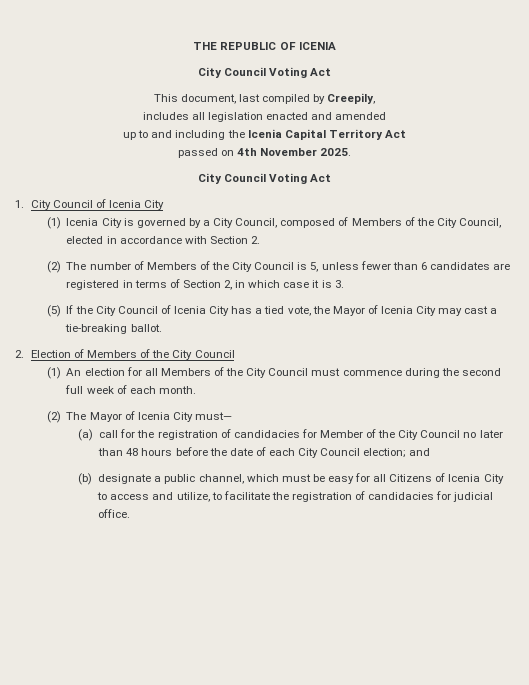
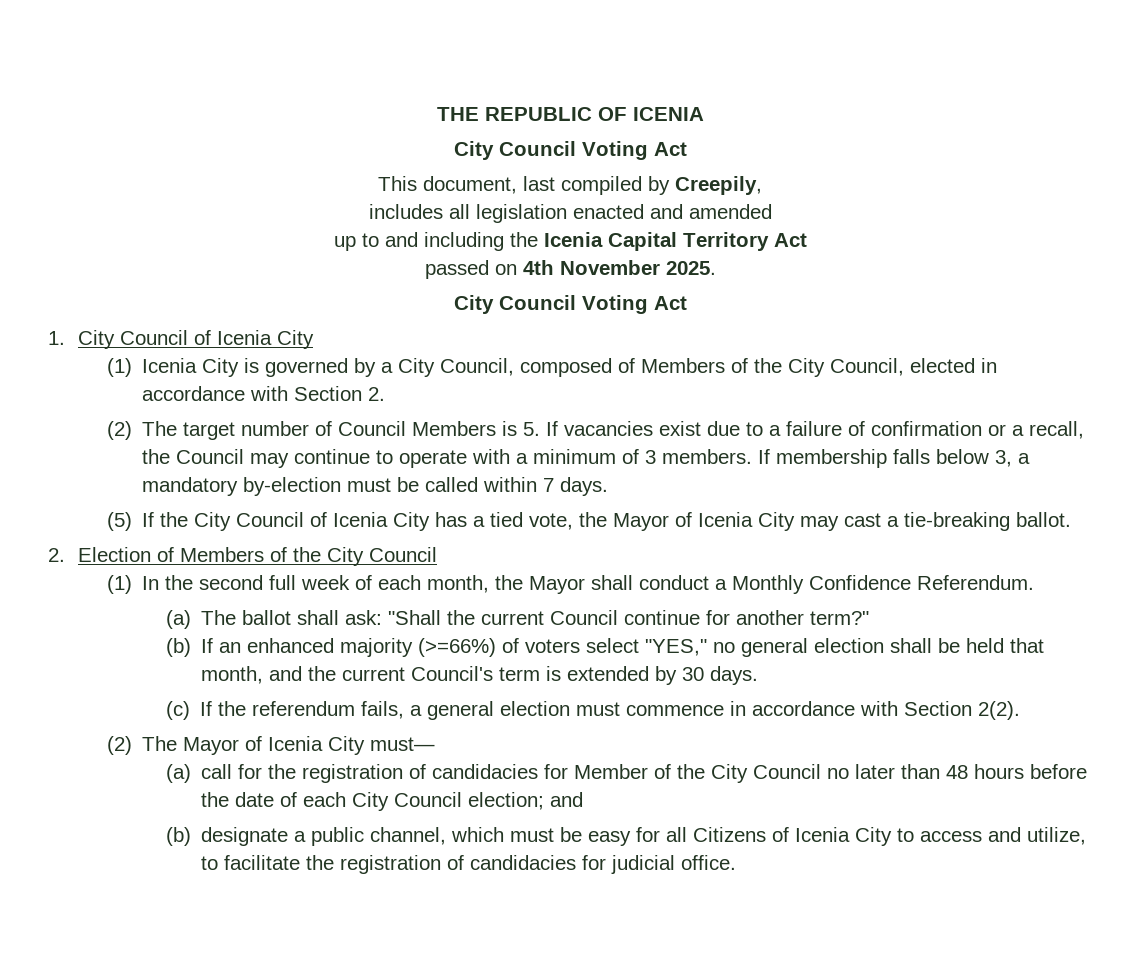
(87, 266) none -> [183,422,236,440] target
[146,261,511,272] [66,279,344,290] Members of the City Council is 5, unless fewer than 6 candidates are registered in terms of Section 2, in which case it is 3. -> [338,421,1085,439] [142,449,1031,468] [142,477,609,496] Council Members is 5. If vacancies exist due to a failure of confirmation or a recall, the Council may continue to operate with a minimum of 3 members. If membership falls below 3, a mandatory by-election must be called within 7 days.
[66,367,440,378] An election for all Members of the City Council must commence during -> [142,576,160,590] In
[158,386,196,394] month. -> [427,575,1035,594] [166,610,870,629] [166,638,1045,657] [201,666,759,685] [166,701,1021,720] month, the Mayor shall conduct a Monthly Confidence Referendum. // (a) The ballot shall ask: "Shall the current Council continue for another term?" // (b) If an enhanced majority (>=66%) of voters select "YES," no general election shall be held that month, and the current Council's term is extended by 30 days. // (c) If the referendum fails, a general election must commence in accordance with Section 2(2).

